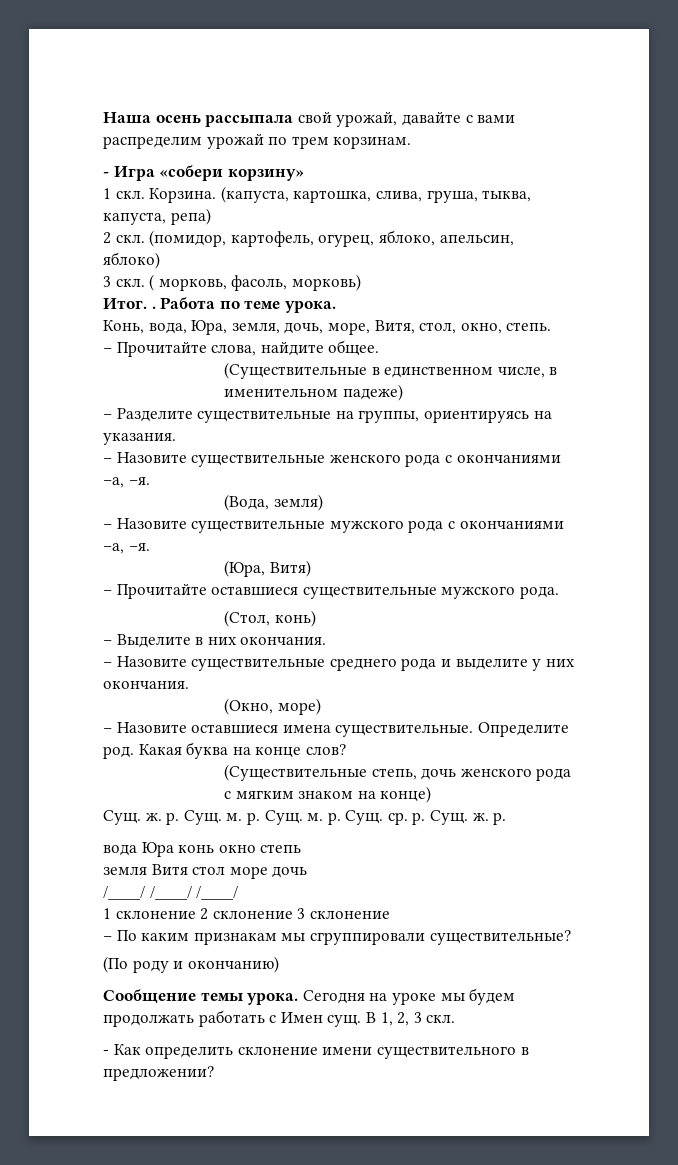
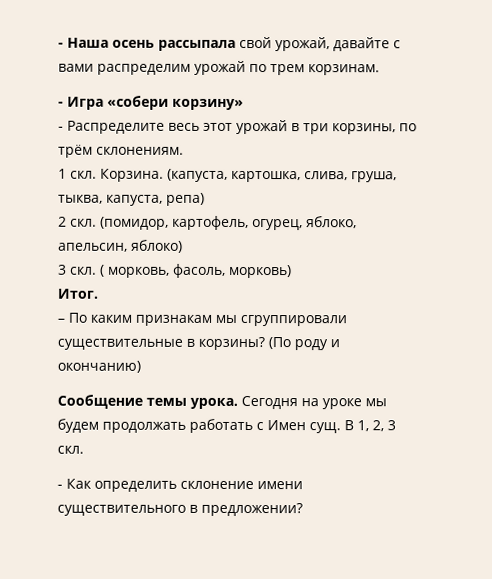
(103, 117) none -> [58,42,64,48] -
(304, 175) none -> [58,119,417,135] [58,144,184,158] // - Распределите весь этот урожай в три корзины, по трём склонениям.
[151,297,336,313] [103,320,552,335] [103,340,380,357] [223,362,558,379] [223,384,403,401] [103,408,552,423] [103,433,176,445] [103,452,561,467] [103,477,150,488] [223,494,323,511] [103,518,564,533] [103,543,150,554] [223,560,311,577] [103,583,559,599] [223,610,316,627] [103,634,327,648] [103,656,575,671] [103,681,189,689] [223,698,321,715] [103,722,569,737] [103,742,346,759] [223,764,572,781] [223,786,432,803] [103,810,507,825] [103,842,302,857] [103,864,308,879] [103,886,239,900] [103,908,390,920] . Работа по теме урока. // Конь, вода, Юра, земля, дочь, море, Витя, стол, окно, степь. // – Прочитайте слова, найдите общее. // (Существительные в единственном числе, в именительном падеже) // – Разделите существительные на группы, ориентируясь на указания. // – Назовите существительные женского рода с окончаниями –а, –я. // (Вода, земля) // – Назовите существительные мужского рода с окончаниями –а, –я. // (Юра, Витя) // – Прочитайте оставшиеся существительные мужского рода. // (Стол, конь) // – Выделите в них окончания. // – Назовите существительные среднего рода и выделите у них окончания. // (Окно, море) // – Назовите оставшиеся имена существительные. Определите род. Какая буква на конце слов? // (Существительные степь, дочь женского рода с мягким знаком на конце) // Сущ. ж. р. Сущ. м. р. Сущ. м. р. Сущ. ср. р. Сущ. ж. р. // вода Юра конь окно степь // земля Витя стол море дочь // /____/ /____/ /____/ // 1 склонение 2 склонение 3 склонение -> (99, 293) none
[429,930,571,945] существительные? // -> [57,336,265,351] существительные в корзины?

